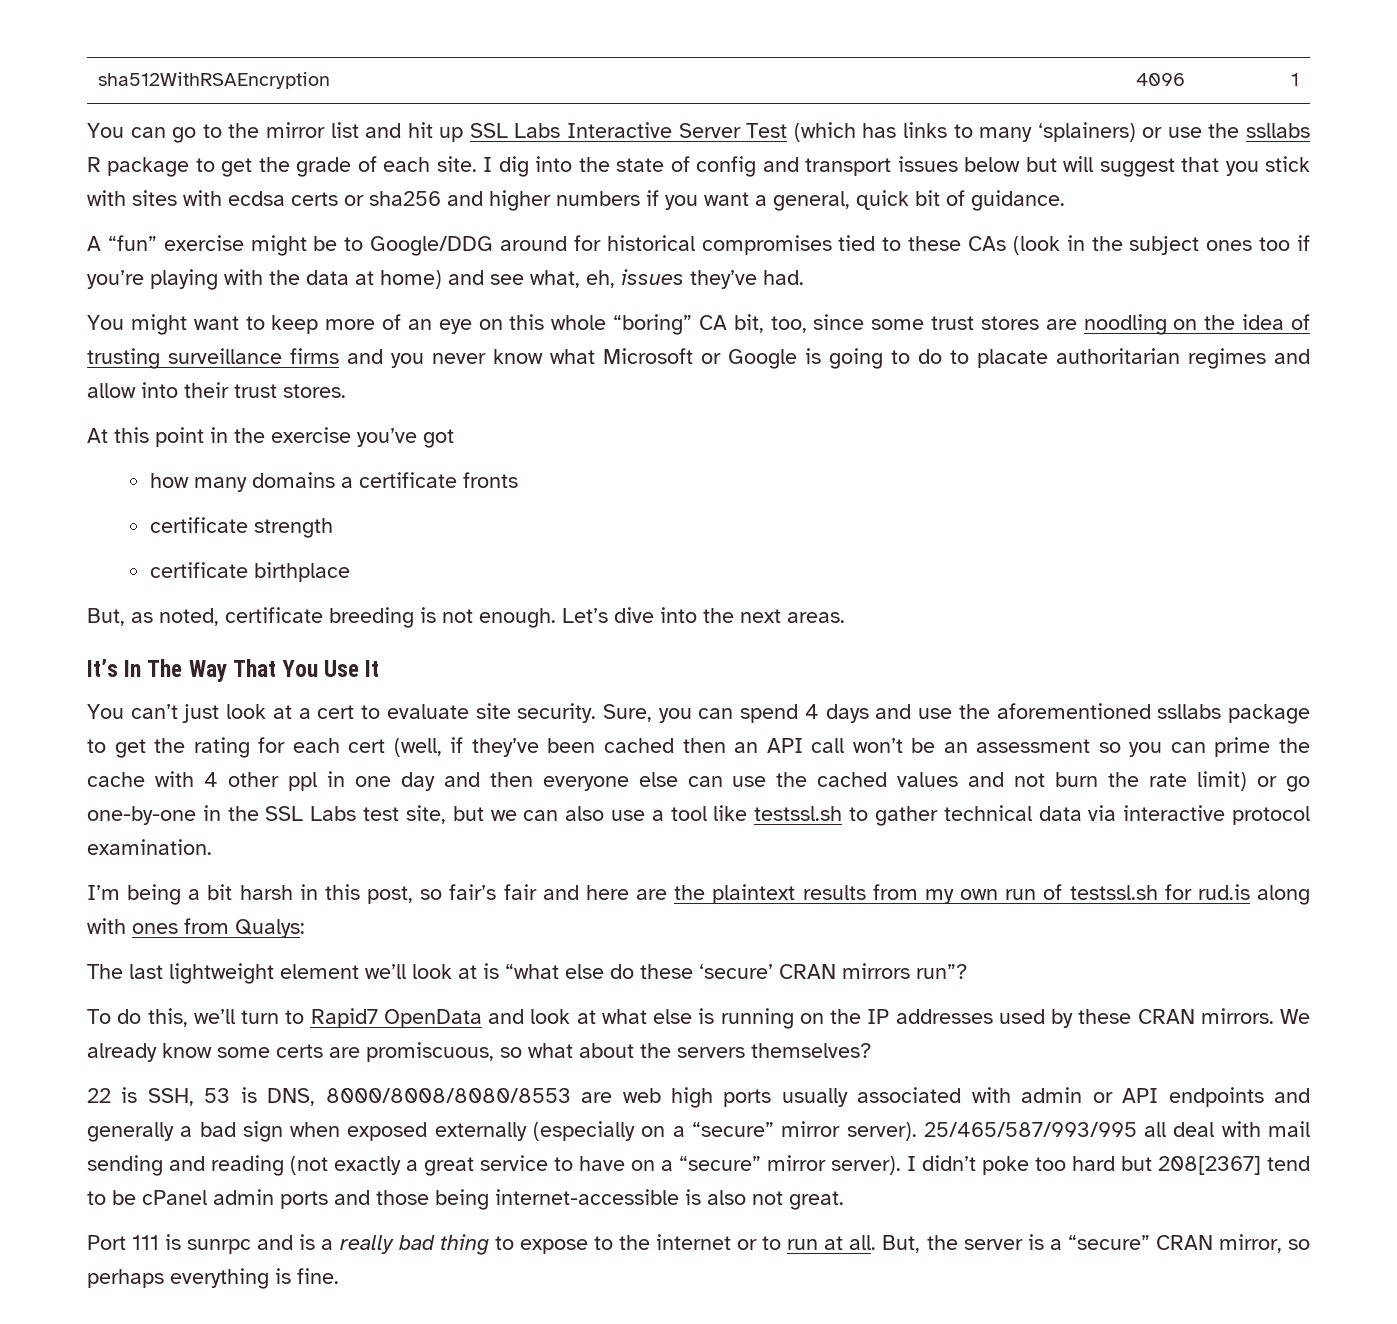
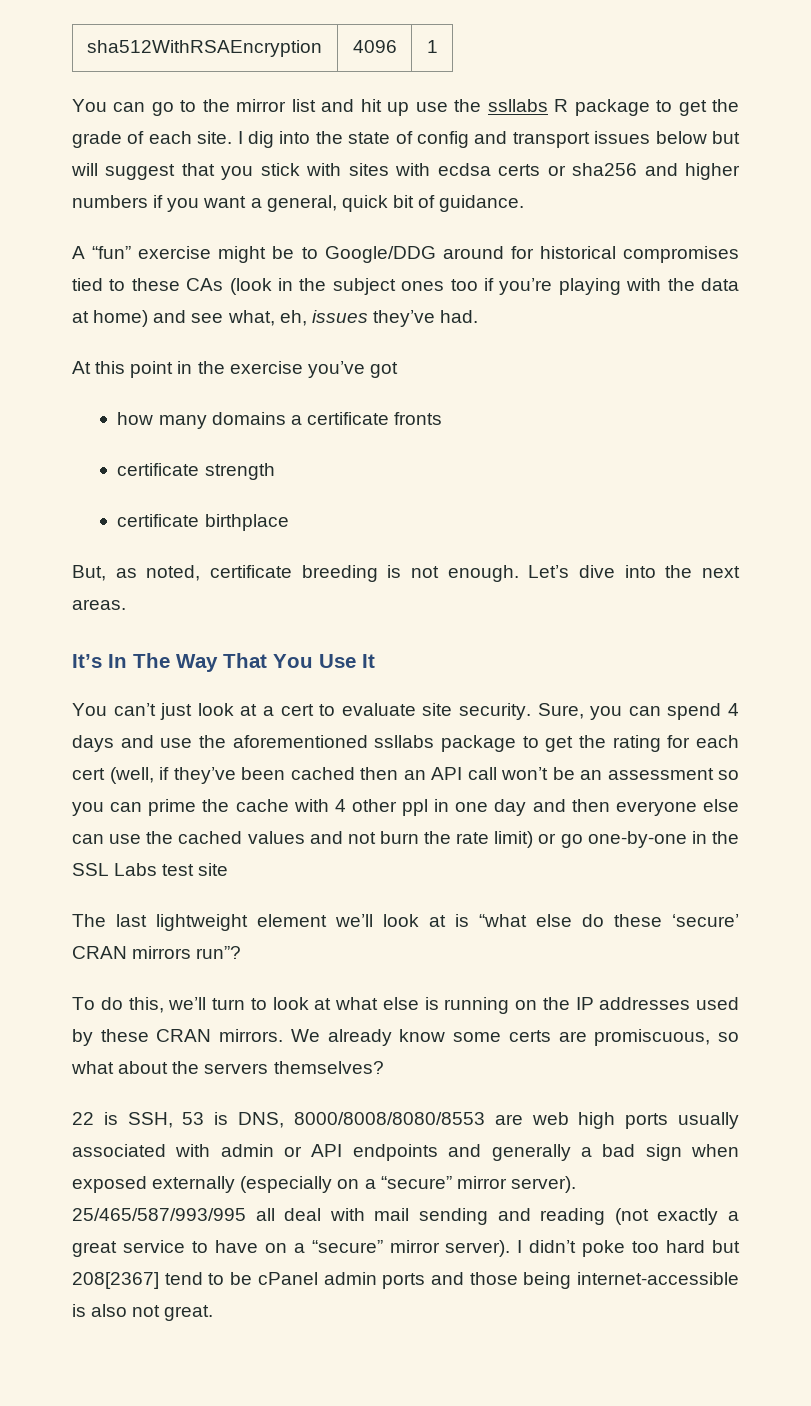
[469,122,1163,142] SSL Labs Interactive Server Test (which has links to many ‘splainers) or -> (410, 109) none
[87,314,1310,335] [87,348,1310,369] [87,382,346,398] // You might want to keep more of an eye on this whole “boring” CA bit, too, since some trust stores are noodling on the idea of trusting surveillance firms and you never know what Microsoft or Google is going to do to placate authoritarian regimes and allow into their trust stores. -> (479, 316) none
[405,805,1311,826] [87,839,212,855] [87,884,1310,905] [87,918,305,938] site, but we can also use a tool like testssl.sh to gather technical data via interactive protocol examination. // I’m being a bit harsh in this post, so fair’s fair and here are the plaintext results from my own run of testssl.sh for rud.is along with ones from Qualys: -> [198,863,229,876] site
[310,1008,524,1028] Rapid7 OpenData and -> (267, 1004) none
[87,1234,1311,1255] [87,1268,339,1289] // Port 111 is sunrpc and is a really bad thing to expose to the internet or to run at all. But, the server is a “secure” CRAN mirror, so perhaps everything is fine. -> (214, 1313) none

